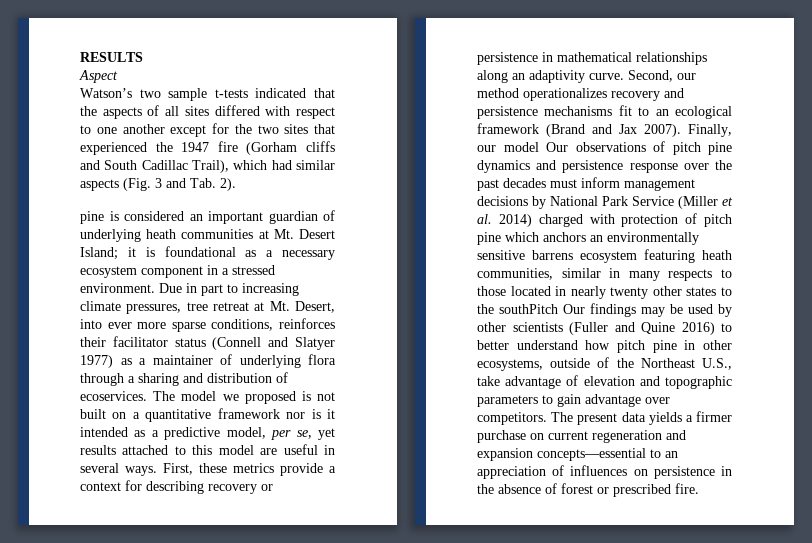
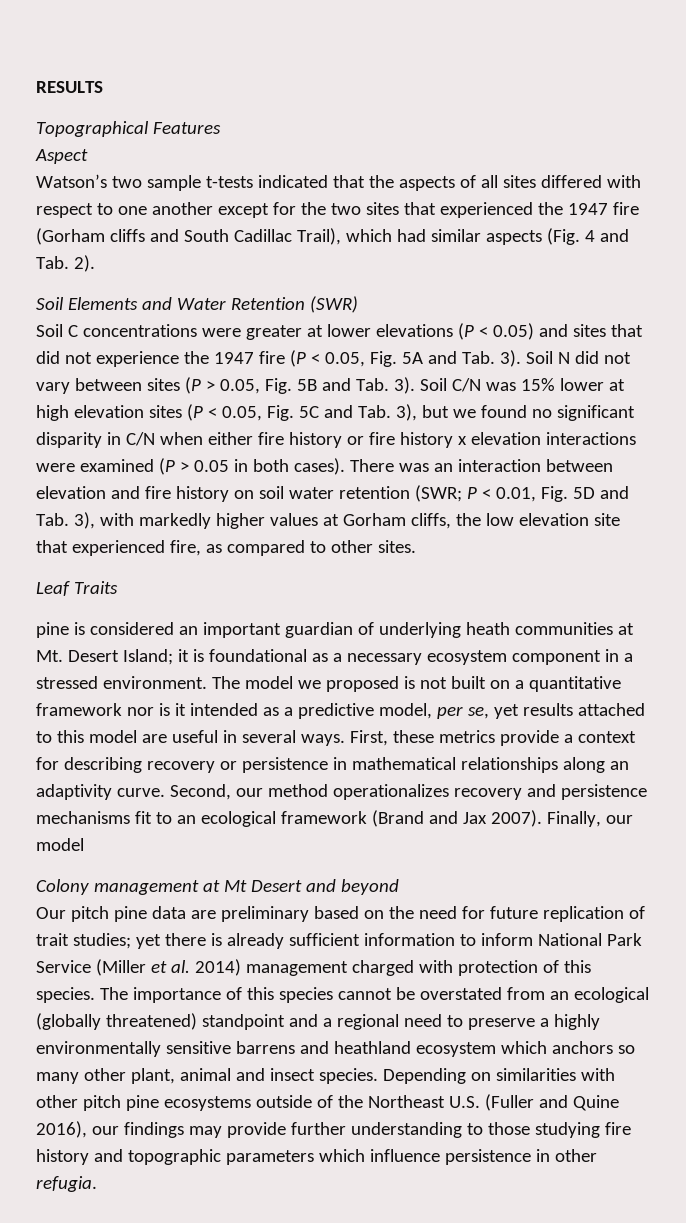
(143, 57) none -> [36,121,221,137] // Topographical Features
[155,178,162,188] 3 -> [584,230,595,242] 4
(236, 184) none -> [36,296,358,313] [36,323,643,340] [36,350,631,367] [36,377,625,394] [36,404,635,421] [36,432,636,448] [36,458,613,475] [36,485,629,502] [36,512,620,529] [36,540,416,556] [36,581,118,596] // Soil Elements and Water Retention (SWR) // Soil C concentrations were greater at lower elevations (P < 0.05) and sites that did not experience the 1947 fire (P < 0.05, Fig. 5A and Tab. 3). Soil N did not vary between sites (P > 0.05, Fig. 5B and Tab. 3). Soil C/N was 15% lower at high elevation sites (P < 0.05, Fig. 5C and Tab. 3), but we found no significant disparity in C/N when either fire history or fire history x elevation interactions were examined (P > 0.05 in both cases). There was an interaction between elevation and fire history on soil water retention (SWR; P < 0.01, Fig. 5D and Tab. 3), with markedly higher values at Gorham cliffs, the low elevation site that experienced fire, as compared to other sites. // Leaf Traits
[159,283,299,296] [80,301,335,314] [80,318,335,332] [80,336,335,350] [80,354,336,368] [80,372,288,386] [80,391,147,401] Due in part to increasing climate pressures, tree retreat at Mt. Desert, into ever more sparse conditions, reinforces their facilitator status (Connell and Slatyer 1977) as a maintainer of underlying flora through a sharing and distribution of ecoservices. -> (207, 682) none
[546,141,732,155] [477,160,732,173] [477,177,695,191] [477,196,546,209] Our observations of pitch pine dynamics and persistence response over the past decades must inform management decisions by -> [36,879,399,895] [36,906,645,922] [36,933,533,949] // Colony management at Mt Desert and beyond // Our pitch pine data are preliminary based on the need for future replication of trait studies; yet there is already sufficient information to inform
(532, 220) none -> [245,961,348,976] management
[704,214,732,227] [477,232,699,245] [477,249,732,263] [477,268,732,281] [477,286,732,299] [477,303,732,317] [477,322,732,335] [477,340,732,353] [477,357,732,371] [477,375,732,389] [477,394,670,407] [477,411,732,425] [477,430,686,443] [477,448,678,461] [477,465,732,479] [477,483,699,497] pitch pine which anchors an environmentally sensitive barrens ecosystem featuring heath communities, similar in many respects to those located in nearly twenty other states to the southPitch Our findings may be used by other scientists (Fuller and Quine 2016) to better understand how pitch pine in other ecosystems, outside of the Northeast U.S., take advantage of elevation and topographic parameters to gain advantage over competitors. The present data yields a firmer purchase on current regeneration and expansion concepts—essential to an appreciation of influences on persistence in the absence of forest or prescribed fire. -> [563,960,591,973] [36,987,649,1003] [36,1013,600,1030] [36,1041,635,1057] [36,1068,615,1084] [36,1094,619,1111] [36,1121,631,1138] [36,1149,597,1165] [36,1176,97,1192] this species. The importance of this species cannot be overstated from an ecological (globally threatened) standpoint and a regional need to preserve a highly environmentally sensitive barrens and heathland ecosystem which anchors so many other plant, animal and insect species. Depending on similarities with other pitch pine ecosystems outside of the Northeast U.S. (Fuller and Quine 2016), our findings may provide further understanding to those studying fire history and topographic parameters which influence persistence in other refugia.

